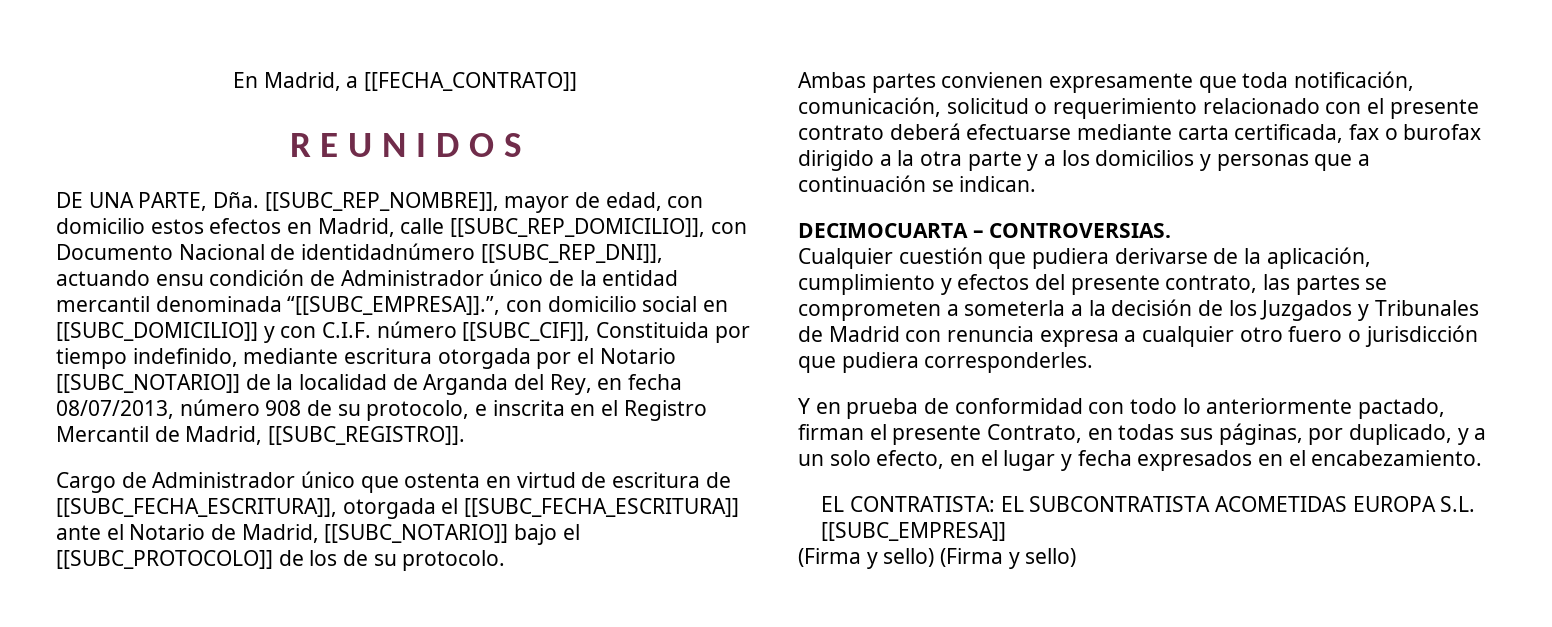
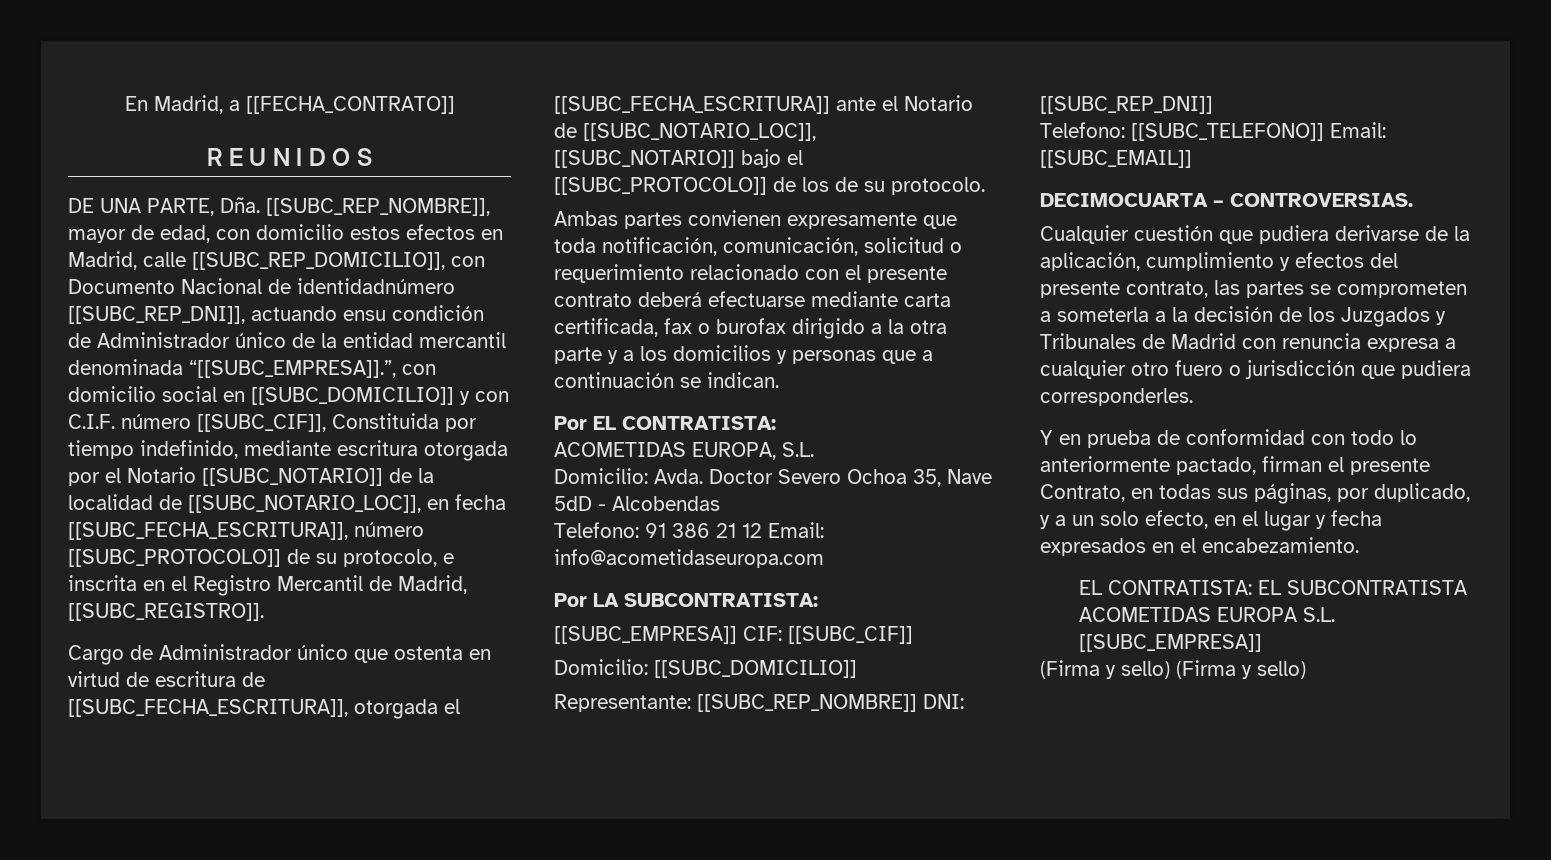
[423,374,683,395] [56,399,302,419] Arganda del Rey, en fecha 08/07/2013, número 908 -> [188,494,506,513] [68,522,424,540] [68,549,281,567] [[SUBC_NOTARIO_LOC]], en fecha [[SUBC_FECHA_ESCRITURA]], número [[SUBC_PROTOCOLO]]
[241,524,319,543] Madrid, -> [583,123,816,141] [[SUBC_NOTARIO_LOC]],
(1037, 184) none -> [554,416,776,430] [554,442,814,460] [554,468,992,487] [554,496,720,511] [554,522,824,538] [554,549,824,568] [554,593,818,607] [554,626,913,644] [554,659,857,678] [554,694,964,712] [1040,96,1213,114] [1040,122,1386,141] [1040,150,1192,168] // Por EL CONTRATISTA: // ACOMETIDAS EUROPA, S.L. // Domicilio: Avda. Doctor Severo Ochoa 35, Nave 5dD - Alcobendas // Telefono: 91 386 21 12 Email: info@acometidaseuropa.com // Por LA SUBCONTRATISTA: // [[SUBC_EMPRESA]] CIF: [[SUBC_CIF]] // Domicilio: [[SUBC_DOMICILIO]] // Representante: [[SUBC_REP_NOMBRE]] DNI: [[SUBC_REP_DNI]] // Telefono: [[SUBC_TELEFONO]] Email: [[SUBC_EMAIL]]

